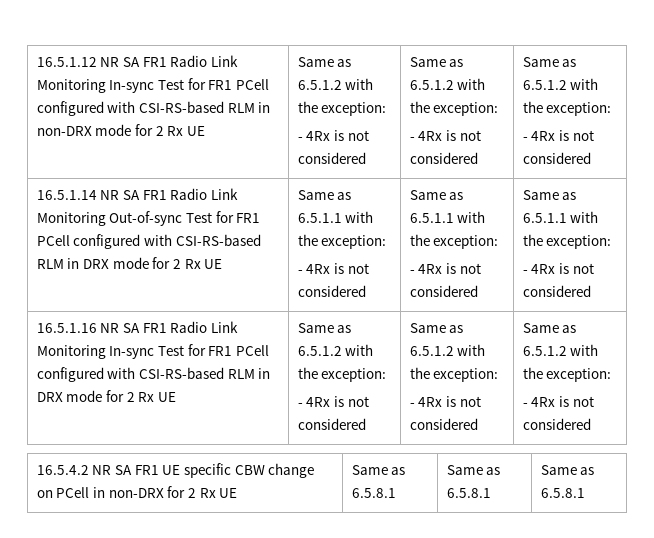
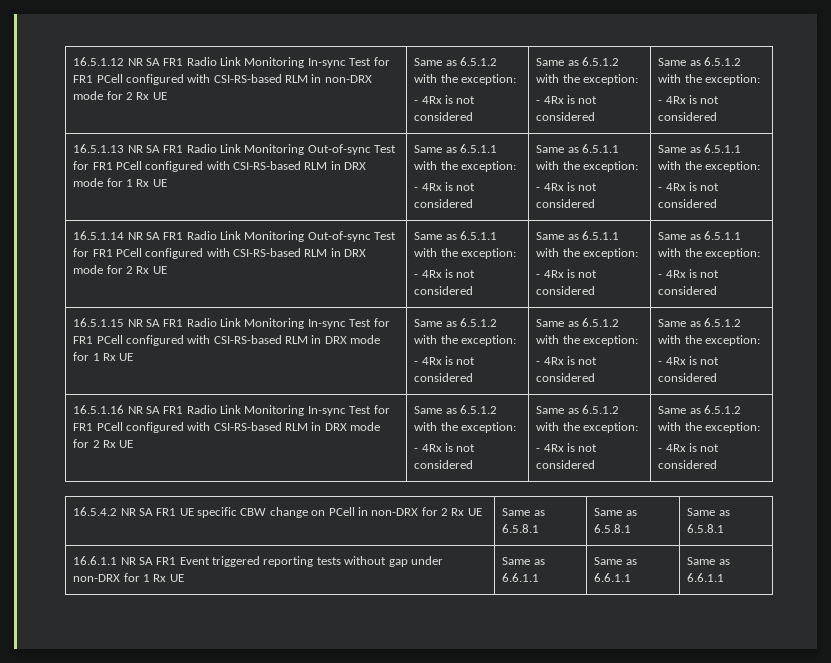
(591, 158) none -> [73,144,397,155] [73,161,367,172] [73,178,167,187] [414,144,497,153] [414,161,516,172] [414,182,476,191] [414,199,474,208] [536,144,619,153] [536,161,638,172] [536,182,598,191] [536,199,596,208] [658,144,741,153] [658,161,760,172] [658,182,720,191] [658,199,718,208] // 16.5.1.13 NR SA FR1 Radio Link Monitoring Out-of-sync Test for FR1 PCell configured with CSI-RS-based RLM in DRX mode for 1 Rx UE | Same as 6.5.1.1 with the exception: // - 4Rx is not considered | Same as 6.5.1.1 with the exception: // - 4Rx is not considered | Same as 6.5.1.1 with the exception: // - 4Rx is not considered
(591, 291) none -> [73,318,390,329] [73,335,381,346] [73,352,134,361] [414,318,497,327] [414,335,516,346] [414,356,476,365] [414,373,474,382] [536,318,619,327] [536,335,638,346] [536,356,598,365] [536,373,596,382] [658,318,741,327] [658,335,760,346] [658,356,720,365] [658,373,718,382] // 16.5.1.15 NR SA FR1 Radio Link Monitoring In-sync Test for FR1 PCell configured with CSI-RS-based RLM in DRX mode for 1 Rx UE | Same as 6.5.1.2 with the exception: // - 4Rx is not considered | Same as 6.5.1.2 with the exception: // - 4Rx is not considered | Same as 6.5.1.2 with the exception: // - 4Rx is not considered
(585, 493) none -> [73,556,443,567] [73,573,184,582] [502,557,545,565] [502,573,540,582] [594,557,637,565] [594,573,632,582] [687,557,730,565] [687,573,725,582] // 16.6.1.1 NR SA FR1 Event triggered reporting tests without gap under non-DRX for 1 Rx UE | Same as 6.6.1.1 | Same as 6.6.1.1 | Same as 6.6.1.1

